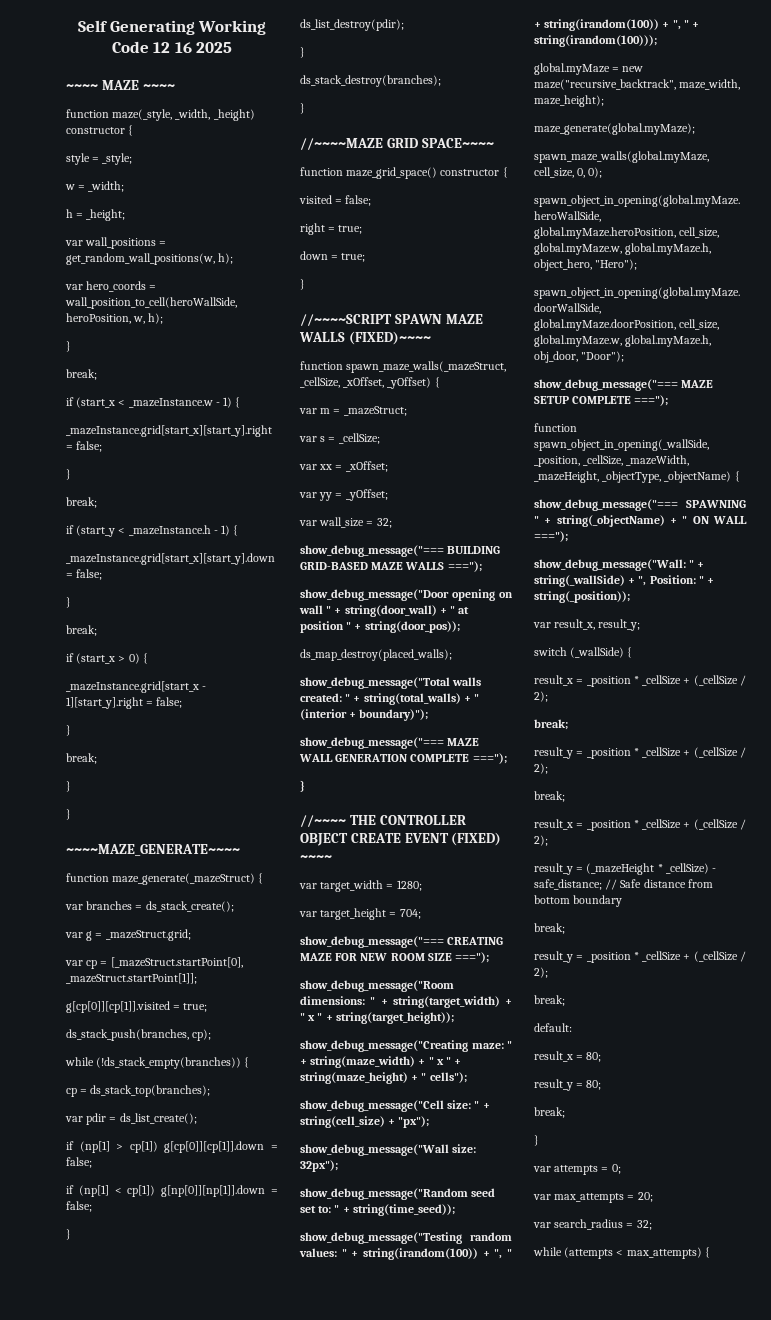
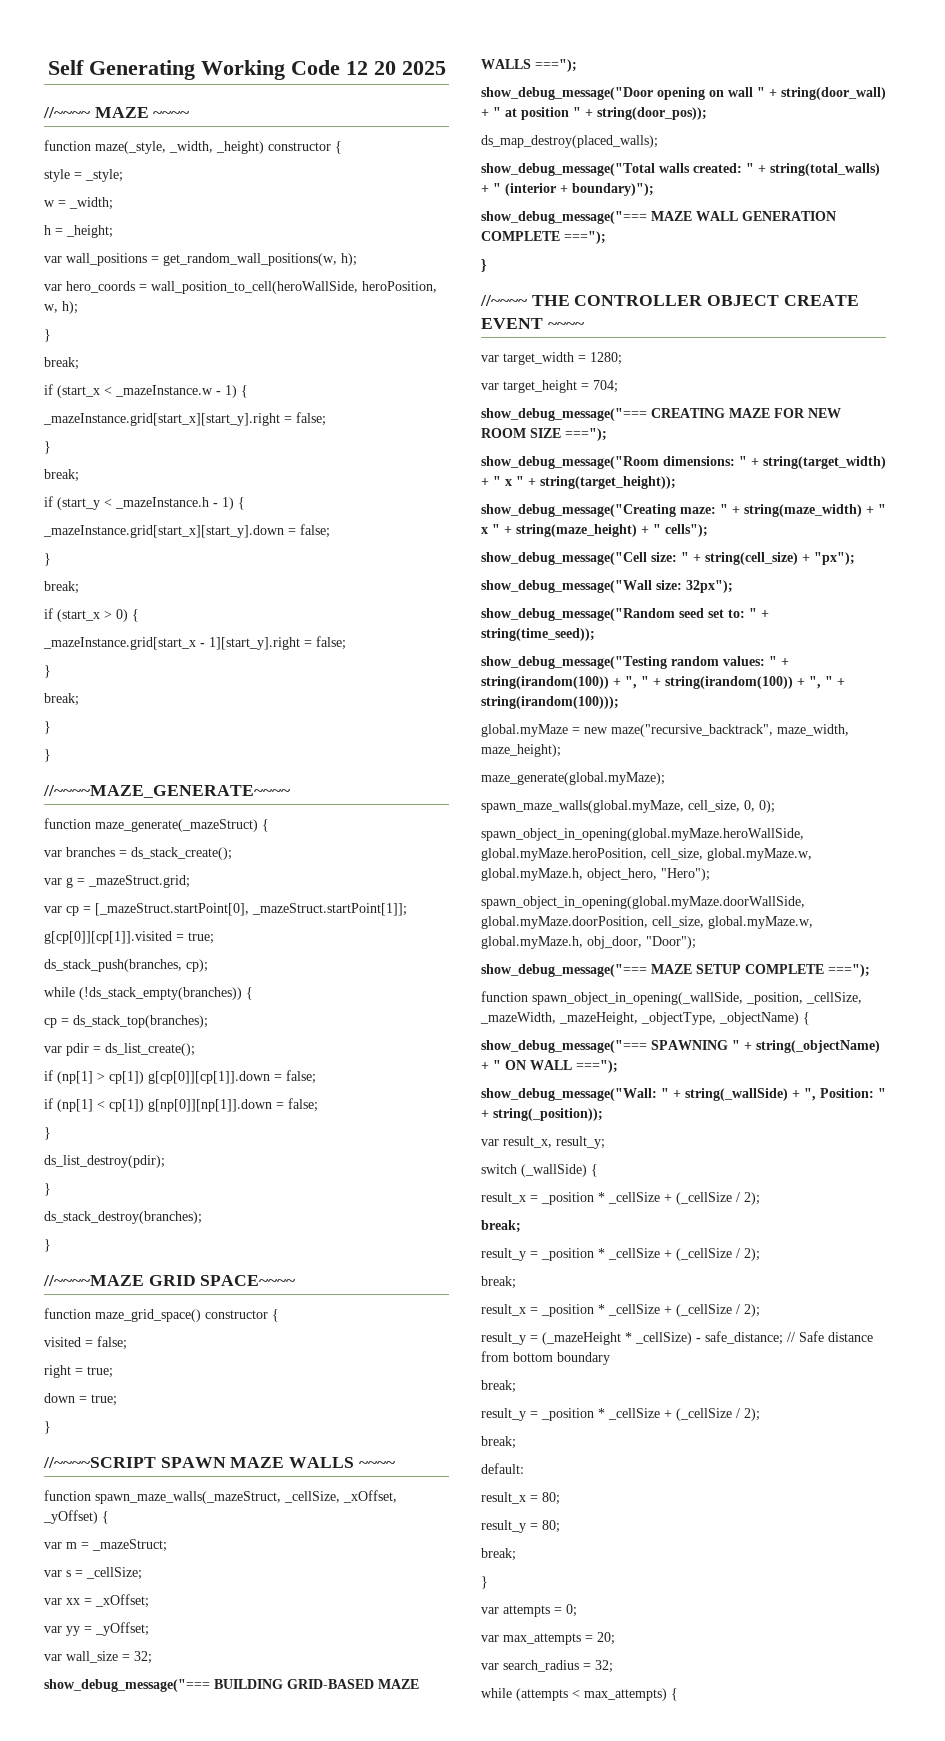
[174,42,192,53] 16 -> [373,61,396,75] 20
[66,84,98,90] ~~~~ -> [43,107,90,118] //~~~~
[66,844,240,856] ~~~~MAZE_GENERATE~~~~ -> [43,785,290,798] //~~~~MAZE_GENERATE~~~~
[348,331,431,345] (FIXED)~~~~ -> [358,1461,395,1468] ~~~~
[451,832,502,846] (FIXED) -> (543, 323) none

